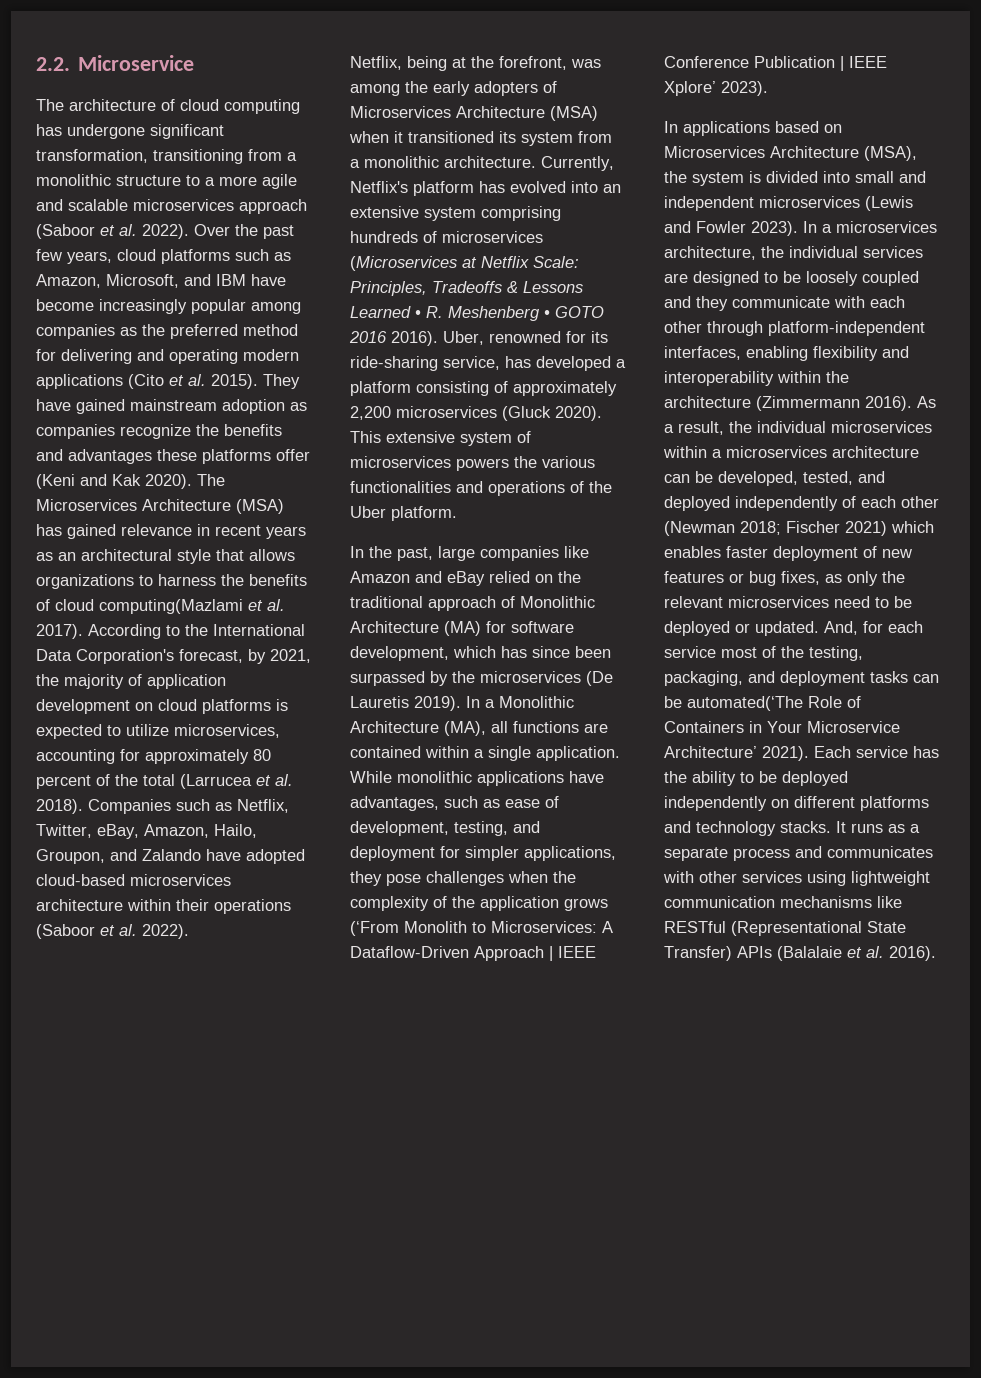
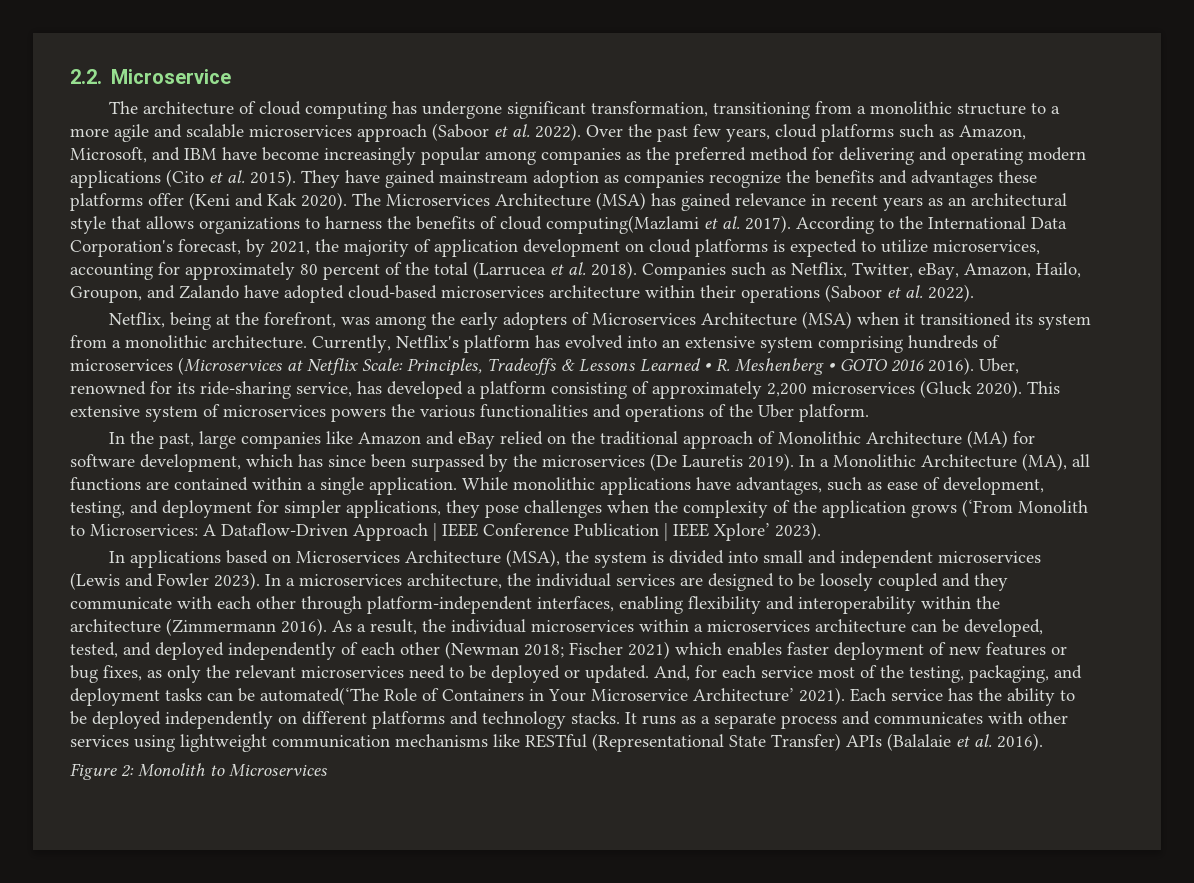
(936, 953) none -> [70,763,327,780] // Figure 2: Monolith to Microservices

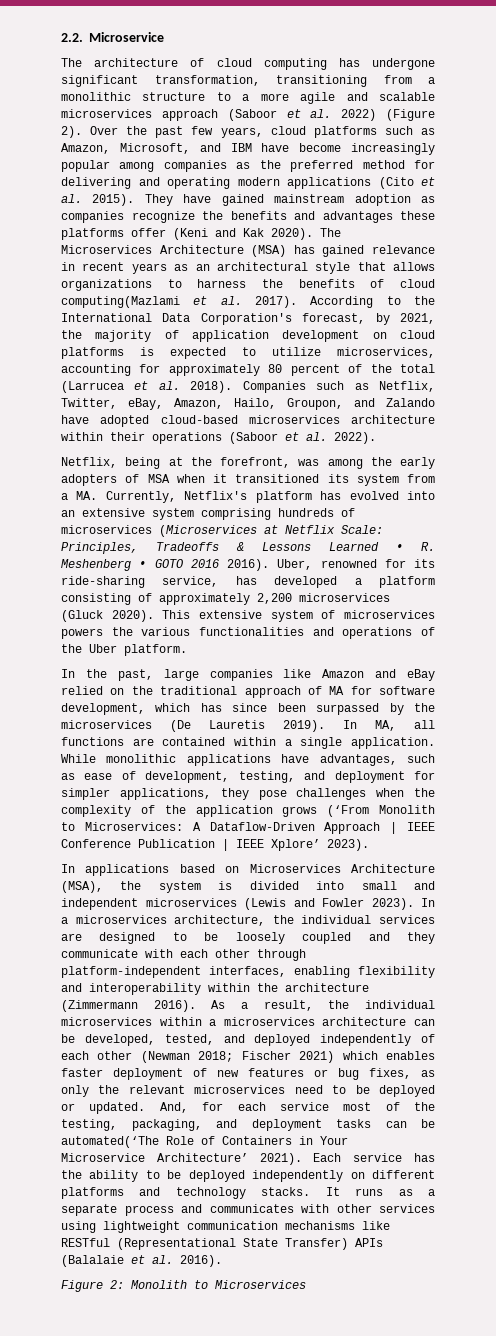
[535,123,581,141] 2022). -> [341,109,435,121] [61,126,82,138] 2022) (Figure 2).
[591,311,852,329] Microservices Architecture (MSA) -> [147,474,170,483] MSA
[125,335,307,349] monolithic architecture. -> [76,491,98,500] MA.
[777,430,1008,448] Monolithic Architecture (MA) -> [329,686,345,695] MA
[820,453,1067,471] a Monolithic Architecture (MA), -> [375,720,396,731] MA,

